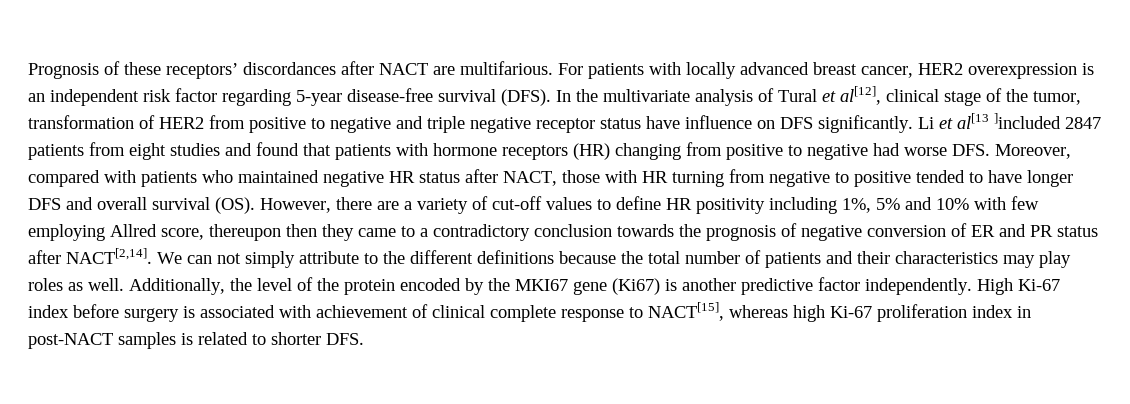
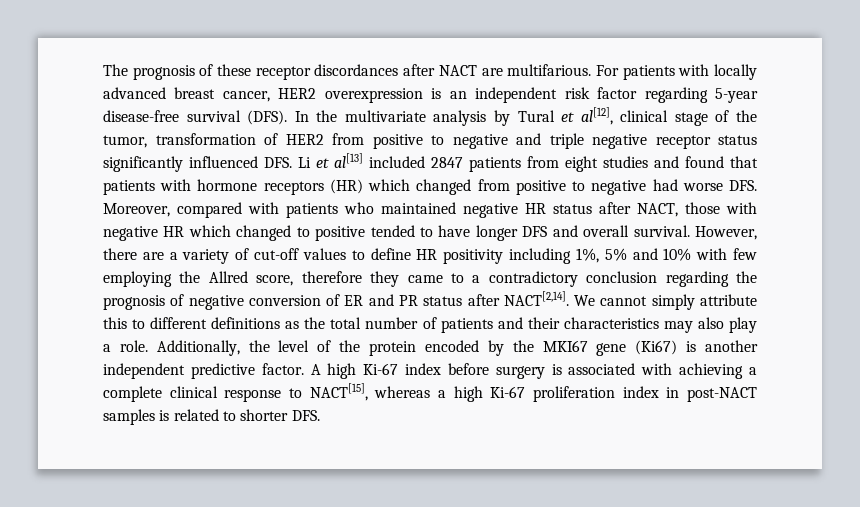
[28,63,99,79] Prognosis -> [103,64,195,80] The prognosis
[166,63,238,79] receptors’ -> [255,66,311,80] receptor
[758,88,774,102] of -> [494,110,510,126] by
[646,113,1061,133] have influence on DFS significantly. Li et al[13 ]included -> [103,153,425,172] significantly influenced DFS. Li et al[13] included
[615,143,681,160] changing -> [368,179,472,195] which changed
[642,169,830,187] HR turning from negative -> [103,225,292,241] negative HR which changed
[152,197,255,214] survival (OS). -> [633,225,690,237] survival.
(105, 232) none -> [179,271,201,283] the
[209,224,317,241] thereupon then -> [301,271,362,283] therefore
[617,224,674,237] towards -> [665,271,729,287] regarding
[187,251,405,268] can not simply attribute to the -> [600,294,757,310] [103,317,146,329] cannot simply attribute this to
[559,251,616,264] because -> [285,321,300,329] as
[1039,251,1071,268] [28,278,124,291] play roles as well. -> [697,317,758,333] [103,340,148,352] also play a role.
[741,277,1013,295] predictive factor independently. High -> [103,363,357,379] independent predictive factor. A high
[316,304,556,322] achievement of clinical complete -> [679,363,757,379] [103,386,218,402] achieving a complete clinical
(788, 311) none -> [438,390,446,398] a

